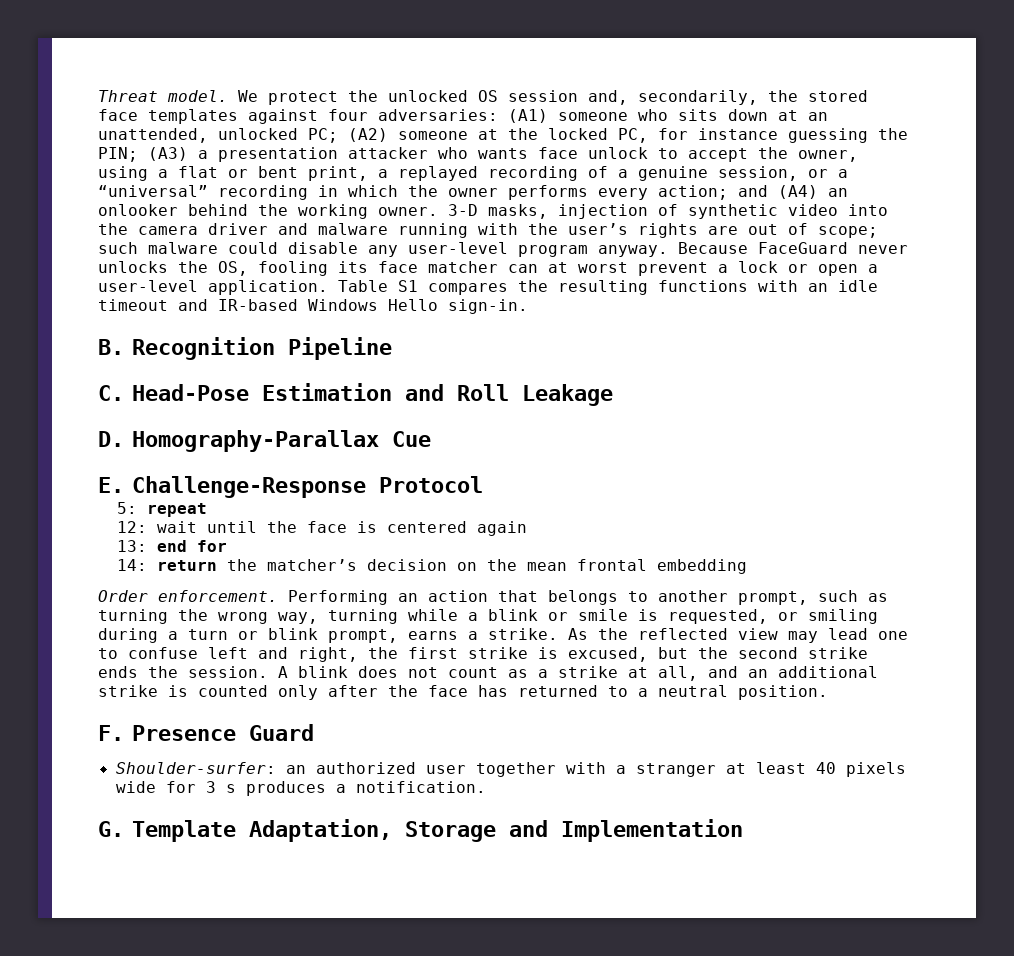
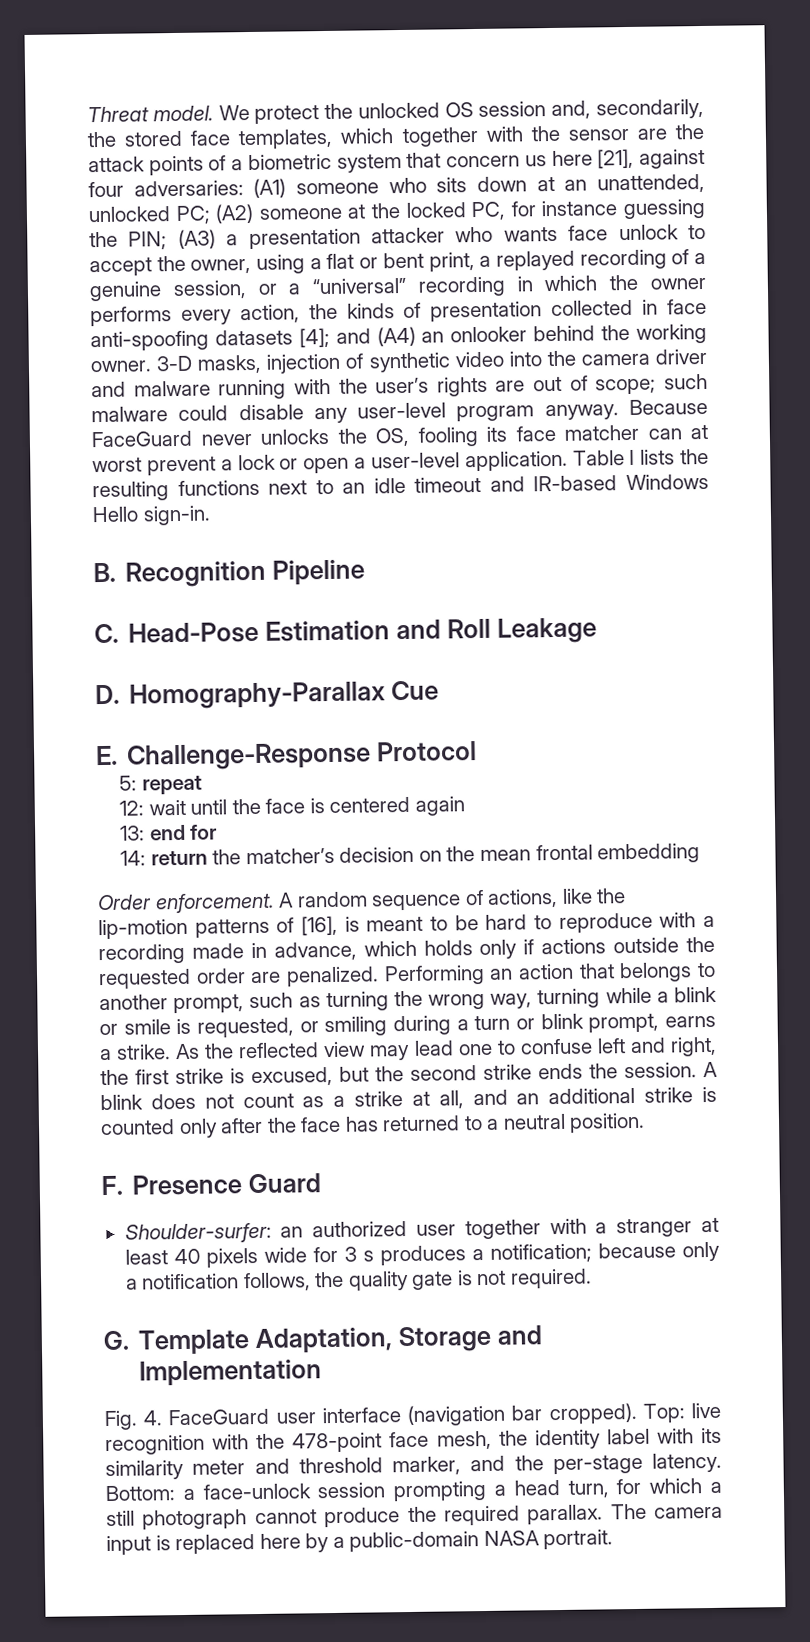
[148,109,238,124] templates -> [238,123,705,150] [88,148,635,176] templates, which together with the sensor are the attack points of a biometric system that concern us here [21],
[658,185,728,200] action; -> [239,298,708,324] [90,327,330,352] action, the kinds of presentation collected in face anti-spoofing datasets [4];
[398,280,508,295] S1 compares -> [629,449,676,465] I lists
[758,280,798,292] with -> [268,479,334,495] next to
(278, 596) none -> [278,888,627,911] [98,912,715,940] [98,936,715,965] [98,966,380,990] A random sequence of actions, like the lip-motion patterns of [16], is meant to be hard to reproduce with a recording made in advance, which holds only if actions outside the requested order are penalized.
[355,781,486,793] notification. -> [490,1241,720,1263] [125,1268,592,1292] notification; because only a notification follows, the quality gate is not required.
(743, 830) none -> [104,1402,721,1431] [105,1427,723,1456] [105,1452,722,1481] [105,1478,722,1502] [106,1503,723,1530] [106,1529,614,1556] // Fig. 4. FaceGuard user interface (navigation bar cropped). Top: live recognition with the 478-point face mesh, the identity label with its similarity meter and threshold marker, and the per-stage latency. Bottom: a face-unlock session prompting a head turn, for which a still photograph cannot produce the required parallax. The camera input is replaced here by a public-domain NASA portrait.

